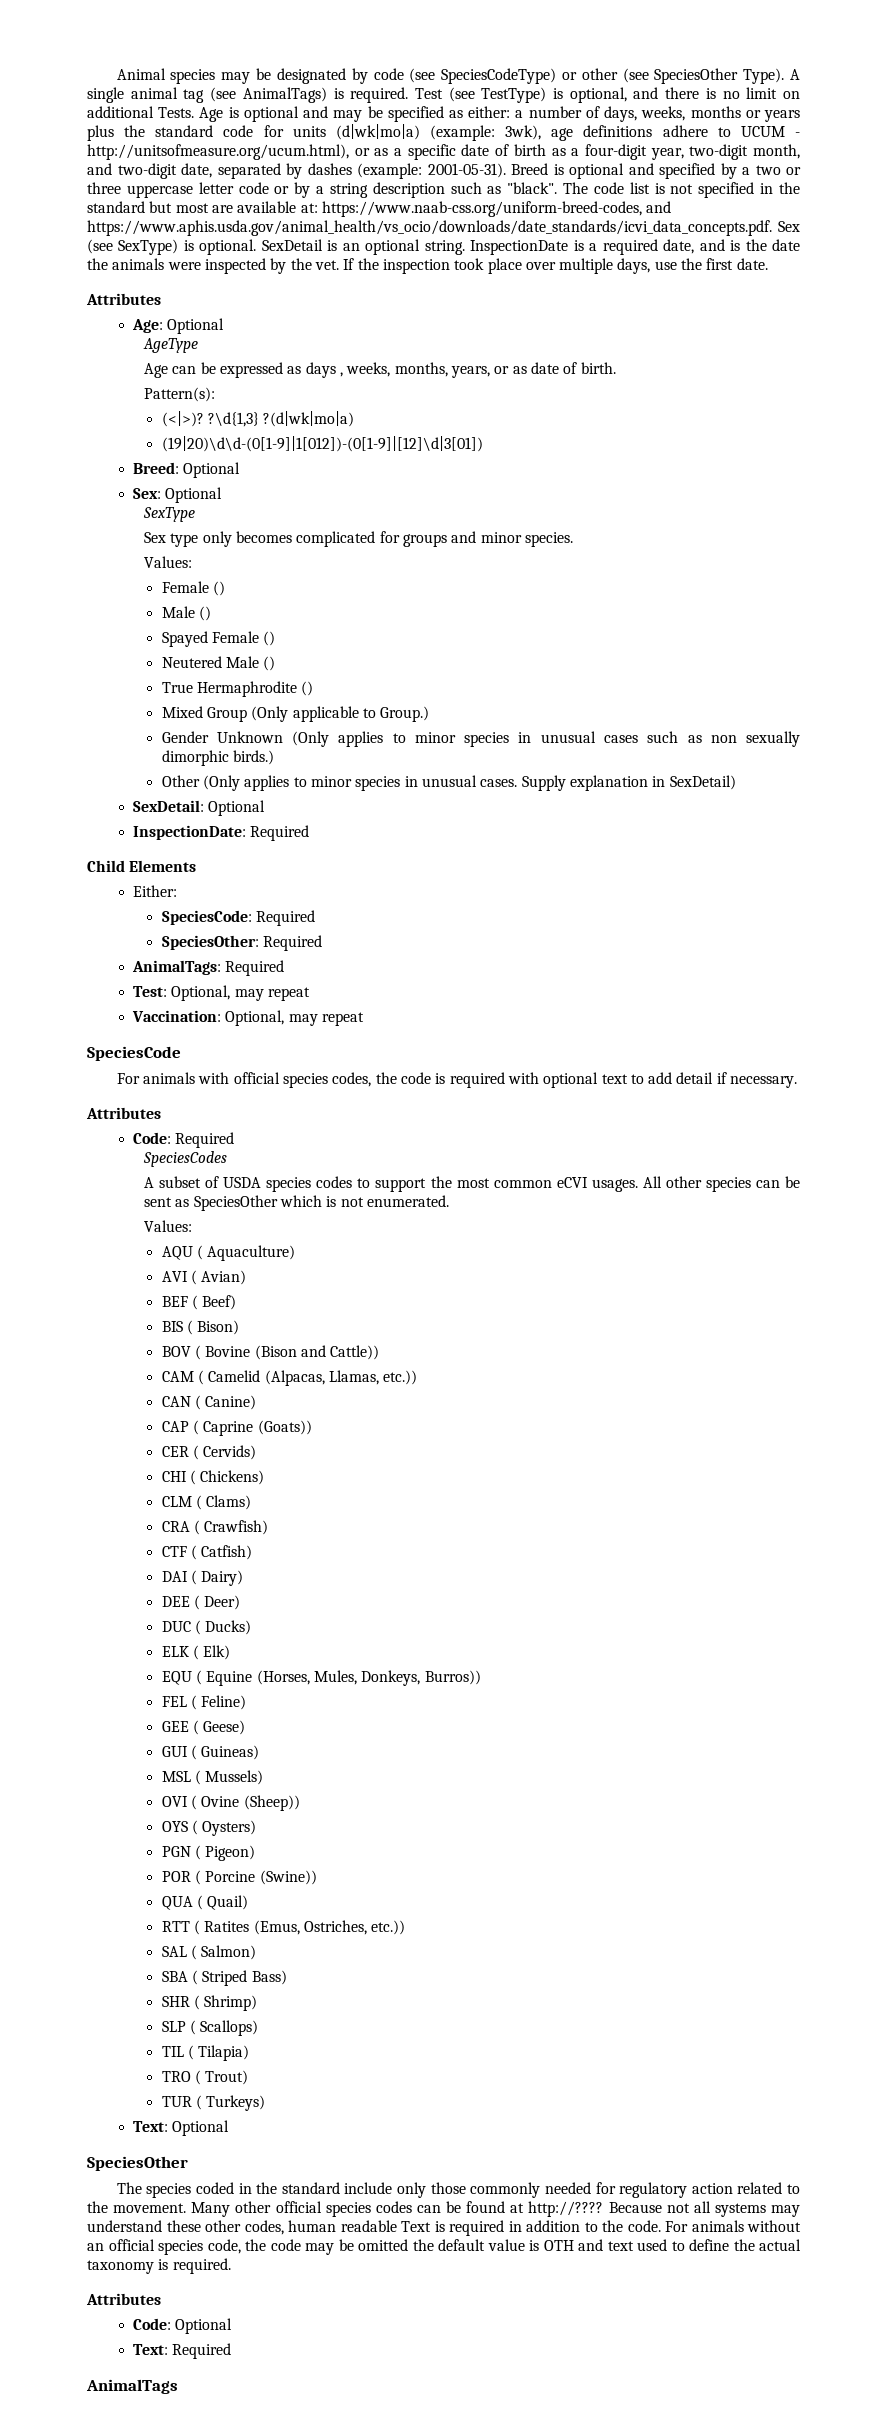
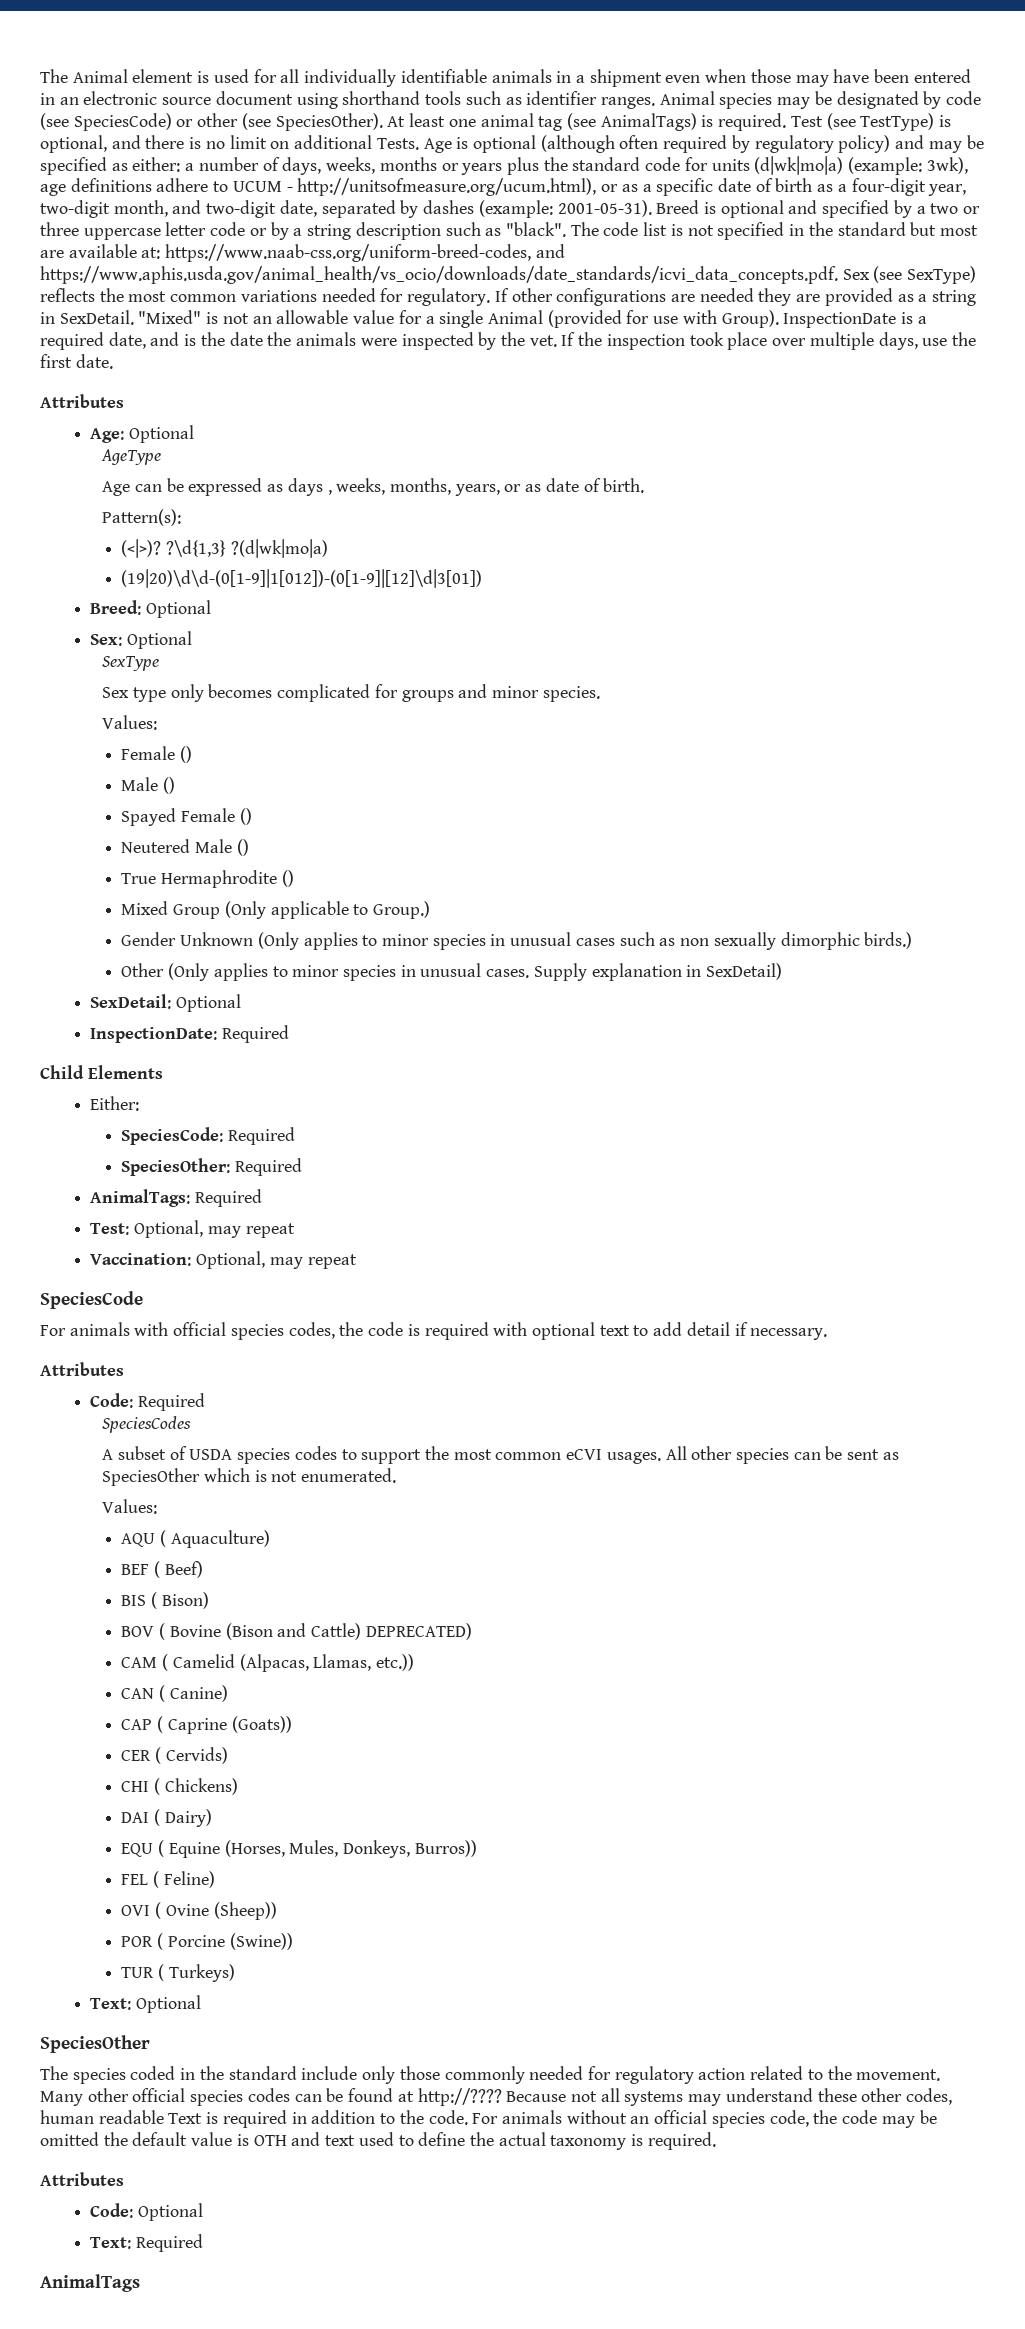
(116, 74) none -> [40,69,971,87] [40,91,655,109] The Animal element is used for all individually identifiable animals in a shipment even when those may have been entered in an electronic source document using shorthand tools such as identifier ranges.
[441,68,557,84] SpeciesCodeType) -> [73,113,172,131] SpeciesCode)
[654,68,800,84] [87,87,124,103] SpeciesOther Type). A single -> [275,113,476,131] SpeciesOther). At least one
(299, 114) none -> [540,135,891,153] (although often required by regulatory policy)
[183,239,465,255] is optional. SexDetail is an optional string. -> [40,288,977,306] [40,310,779,328] reflects the most common variations needed for regulatory. If other configurations are needed they are provided as a string in SexDetail. "Mixed" is not an allowable value for a single Animal (provided for use with Group).
[161,1270,247,1285] // AVI ( Avian) -> (270, 1539) none
[330,1345,380,1360] Cattle)) -> [311,1623,472,1640] Cattle) DEPRECATED)
[161,1495,252,1510] [161,1520,269,1535] [161,1545,253,1560] [161,1570,244,1586] [161,1595,241,1610] [161,1620,252,1635] [161,1645,231,1660] CLM ( Clams) // CRA ( Crawfish) // CTF ( Catfish) // DAI ( Dairy) // DEE ( Deer) // DUC ( Ducks) // ELK ( Elk) -> [121,1809,212,1827] DAI ( Dairy)
[161,1720,246,1735] [161,1745,260,1760] [161,1770,264,1785] [161,1795,300,1811] [161,1820,257,1836] [161,1845,256,1861] [161,1870,317,1885] [161,1895,249,1910] [161,1920,406,1935] [161,1945,257,1960] [161,1970,287,1986] [161,1995,258,2011] [161,2020,259,2036] [161,2045,250,2061] [161,2070,249,2085] GEE ( Geese) // GUI ( Guineas) // MSL ( Mussels) // OVI ( Ovine (Sheep)) // OYS ( Oysters) // PGN ( Pigeon) // POR ( Porcine (Swine)) // QUA ( Quail) // RTT ( Ratites (Emus, Ostriches, etc.)) // SAL ( Salmon) // SBA ( Striped Bass) // SHR ( Shrimp) // SLP ( Scallops) // TIL ( Tilapia) // TRO ( Trout) -> [121,1902,277,1920] [121,1933,293,1950] OVI ( Ovine (Sheep)) // POR ( Porcine (Swine))

